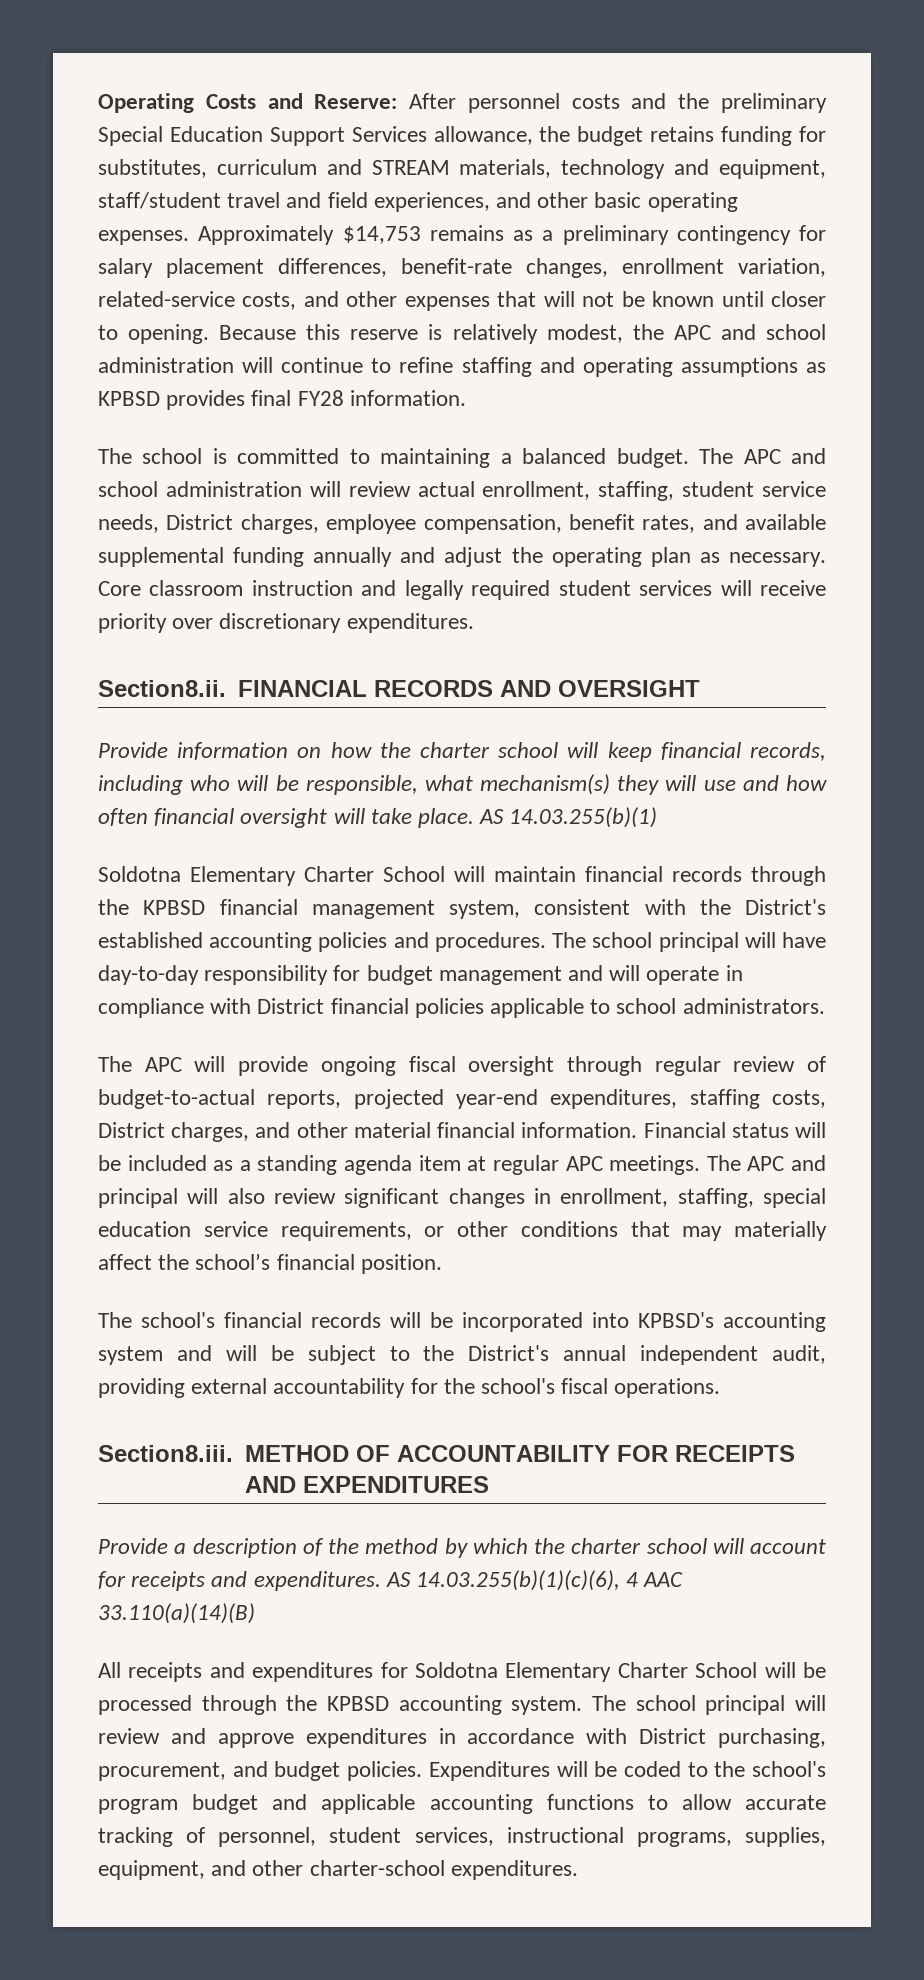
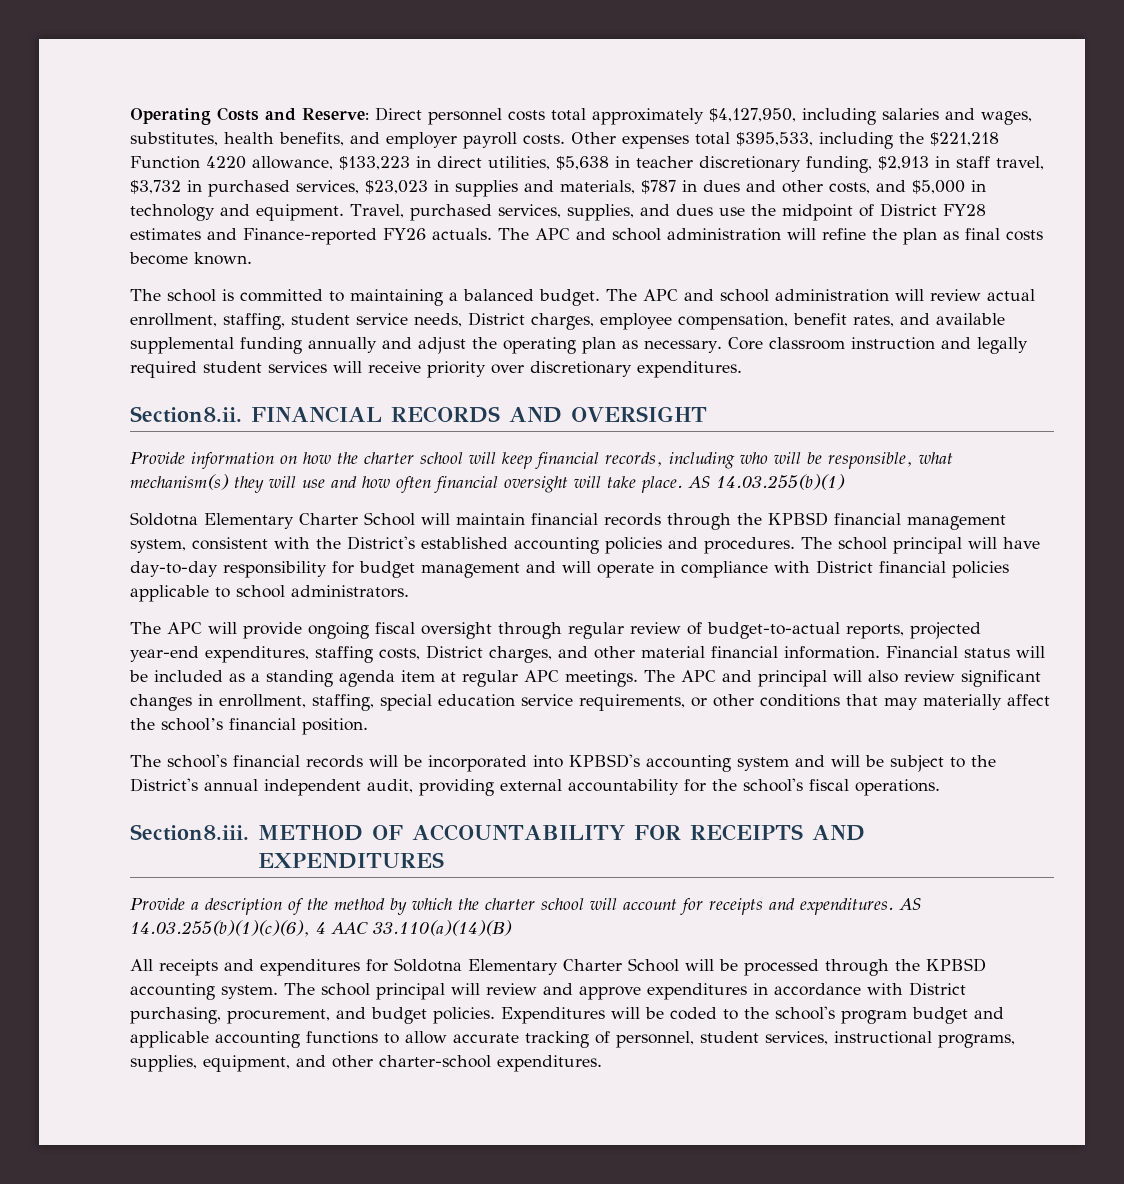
[409,93,457,109] After -> [375,107,422,121] Direct
[631,93,828,113] [98,126,826,146] [98,159,826,179] [98,192,738,212] [98,225,826,245] [98,258,826,278] [98,291,826,311] [98,324,826,344] [98,357,826,377] [98,390,466,410] and the preliminary Special Education Support Services allowance, the budget retains funding for substitutes, curriculum and STREAM materials, technology and equipment, staff/student travel and field experiences, and other basic operating expenses. Approximately $14,753 remains as a preliminary contingency for salary placement differences, benefit-rate changes, enrollment variation, related-service costs, and other expenses that will not be known until closer to opening. Because this reserve is relatively modest, the APC and school administration will continue to refine staffing and operating assumptions as KPBSD provides final FY28 information. -> [551,108,1032,125] [130,132,999,149] [130,156,1044,173] [130,180,986,197] [130,203,986,221] [130,228,1043,245] [129,252,252,265] total approximately $4,127,950, including salaries and wages, substitutes, health benefits, and employer payroll costs. Other expenses total $395,533, including the $221,218 Function 4220 allowance, $133,223 in direct utilities, $5,638 in teacher discretionary funding, $2,913 in staff travel, $3,732 in purchased services, $23,023 in supplies and materials, $787 in dues and other costs, and $5,000 in technology and equipment. Travel, purchased services, supplies, and dues use the midpoint of District FY28 estimates and Finance-reported FY26 actuals. The APC and school administration will refine the plan as final costs become known.

